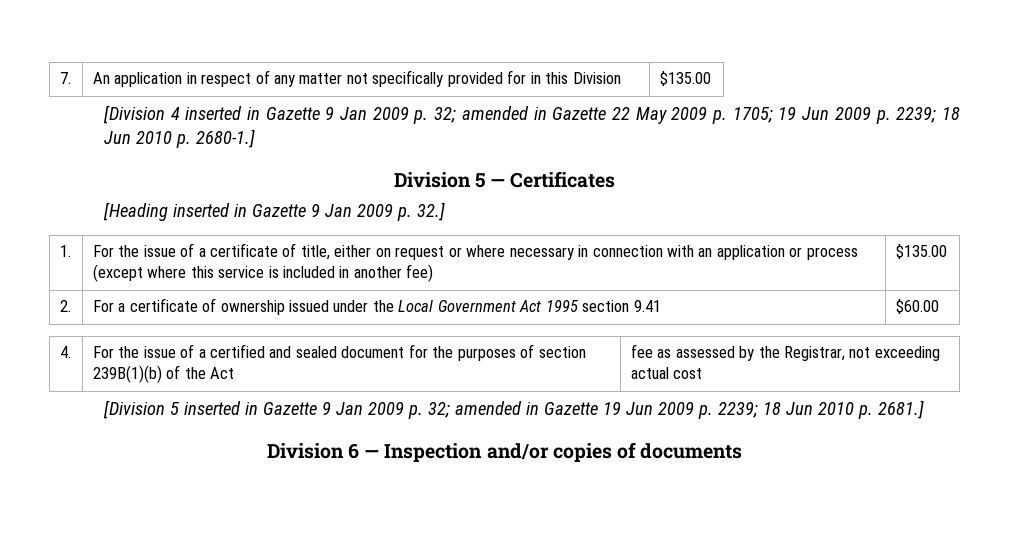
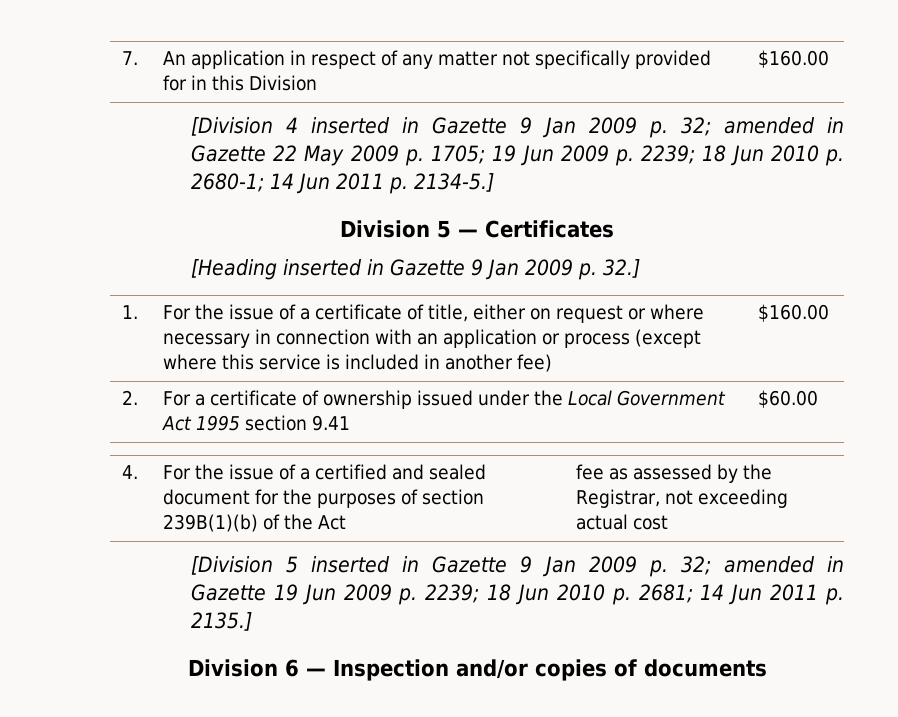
[659,71,711,86] $135.00 -> [758,50,830,68] $160.00
[195,129,255,148] 2680-1.] -> [191,173,495,194] 2680-1; 14 Jun 2011 p. 2134-5.]
[895,244,947,259] $135.00 -> [758,304,830,322] $160.00
[877,400,924,419] 2681.] -> [638,584,844,605] [191,612,253,631] 2681; 14 Jun 2011 p. 2135.]

